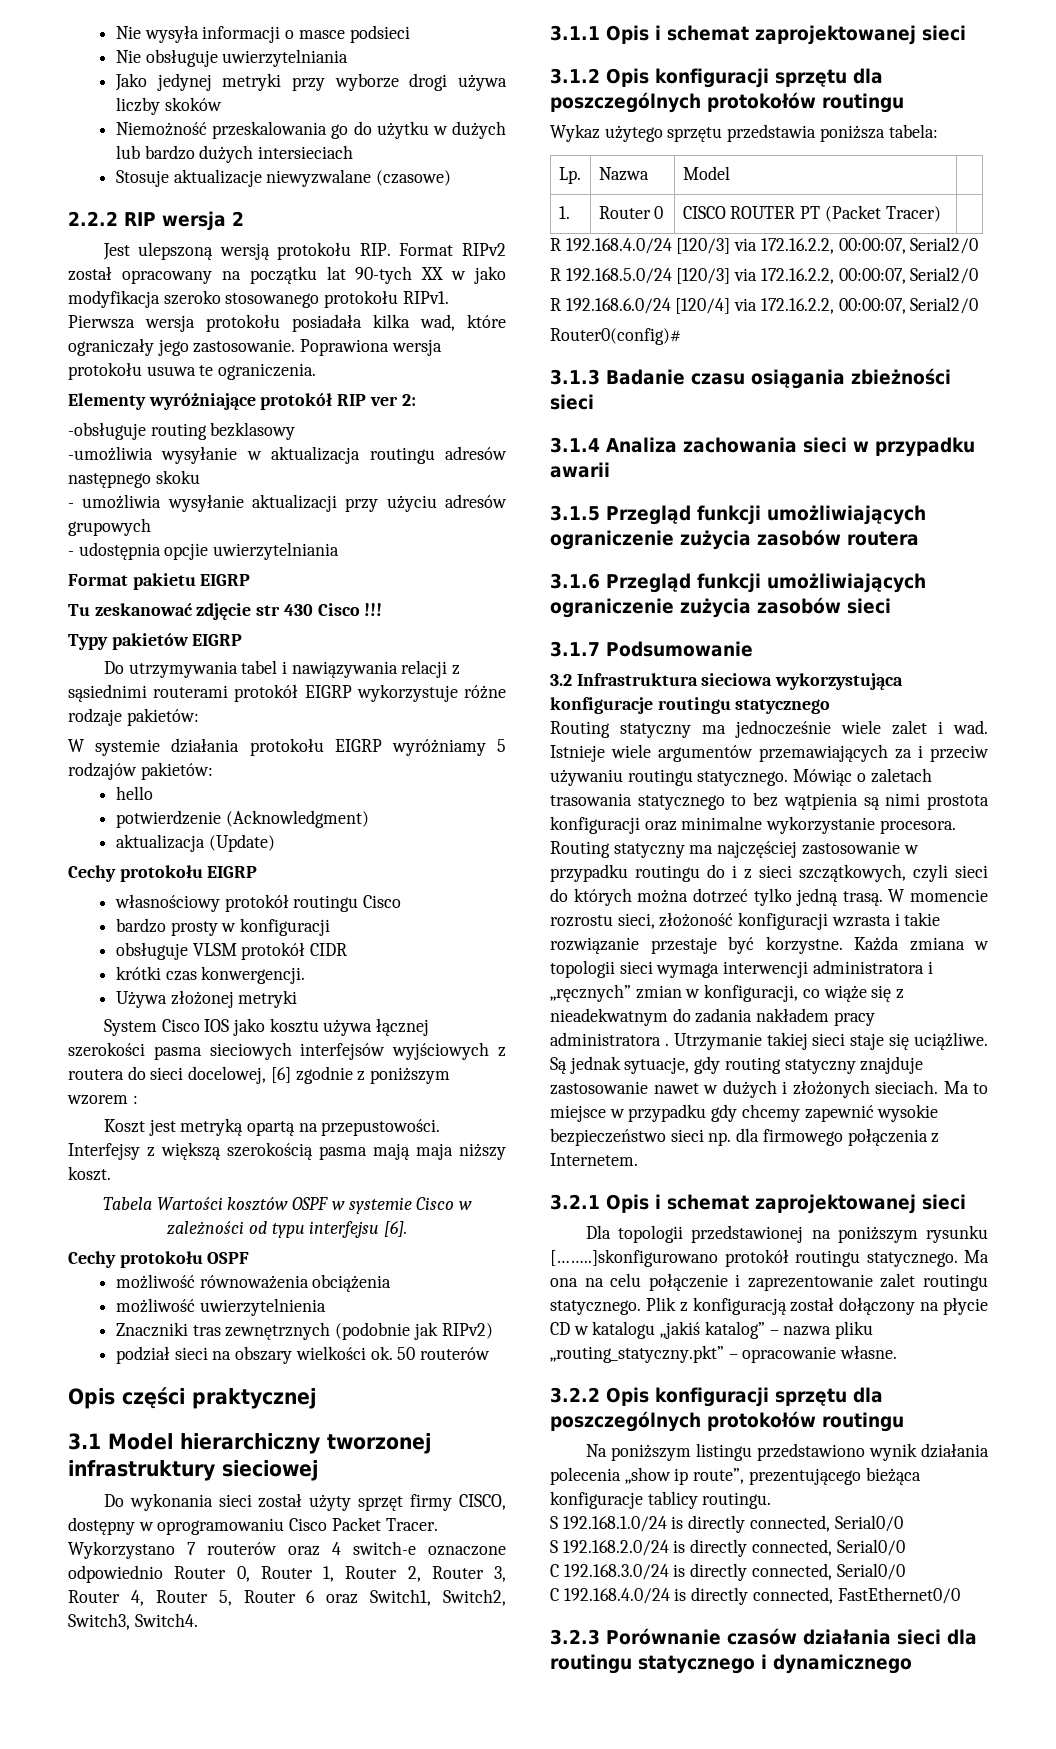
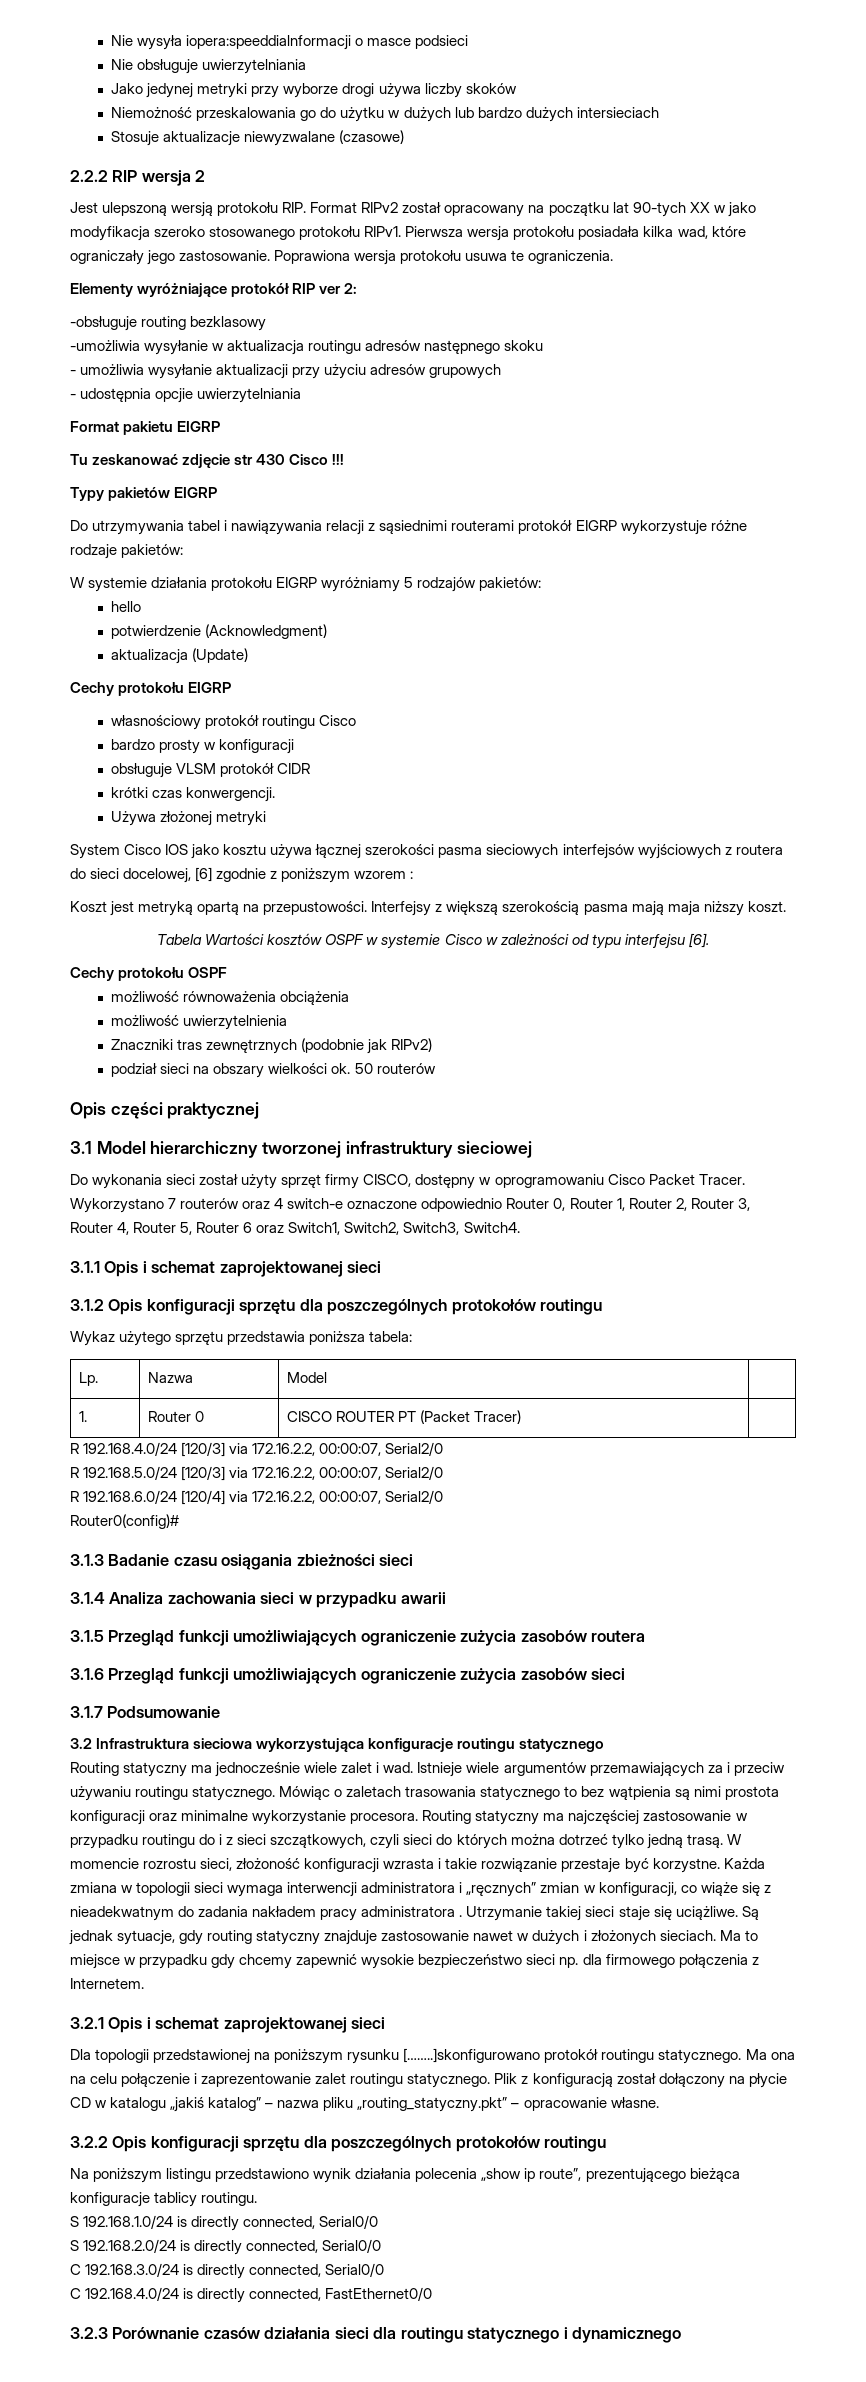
[202,26,281,43] informacji -> [186,35,352,50] iopera:speeddialnformacji

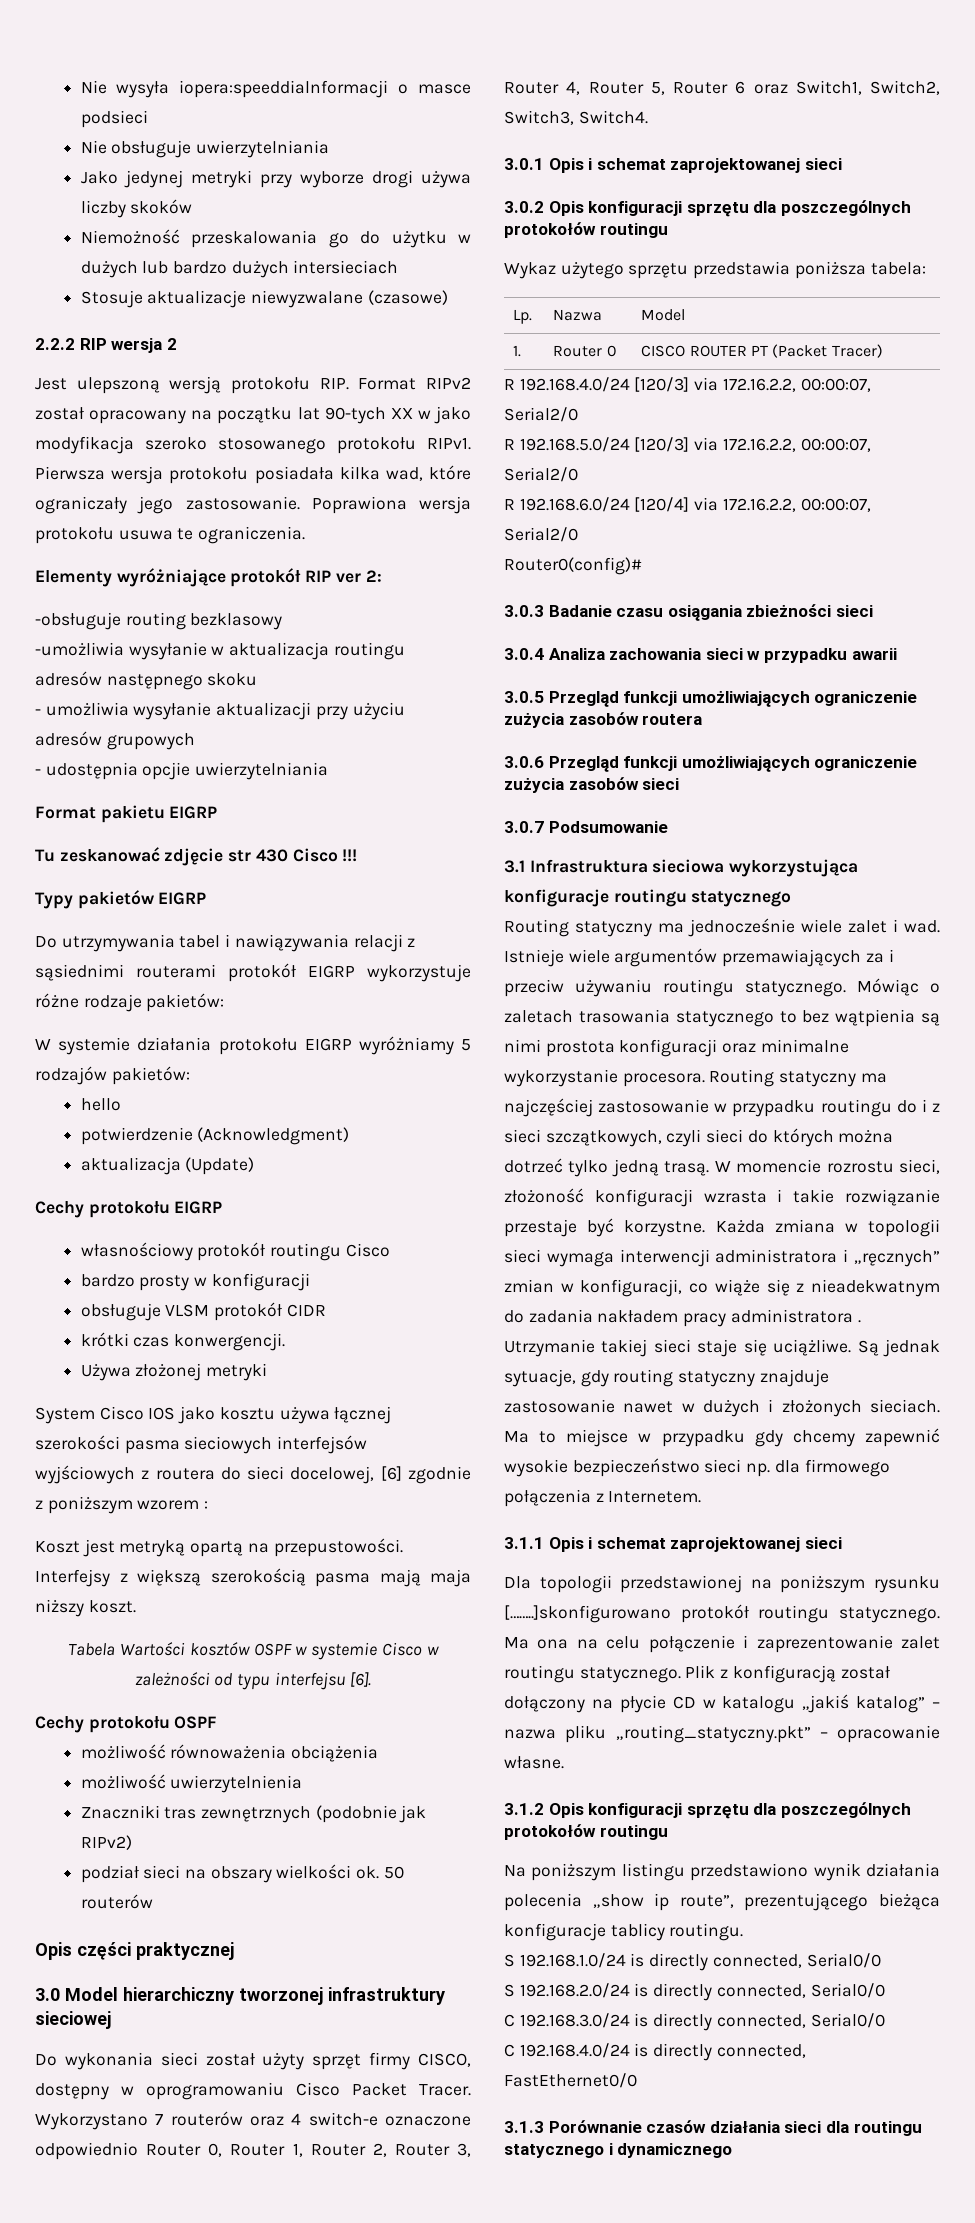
[70,1141,92,1154] 3.1 -> [35,1988,60,2001] 3.0
[70,1261,382,1277] [70,1299,104,1311] 3.1.1 Opis i schemat zaprojektowanej sieci // 3.1.2 -> [504,158,842,173] [504,201,544,213] 3.0.1 Opis i schemat zaprojektowanej sieci // 3.0.2
[70,1554,104,1566] 3.1.3 -> [504,605,544,617] 3.0.3
[70,1592,105,1604] 3.1.4 -> [504,648,544,660] 3.0.4
[70,1630,104,1642] 3.1.5 -> [504,691,544,703] 3.0.5
[70,1668,104,1680] 3.1.6 -> [504,756,544,768] 3.0.6
[70,1706,103,1718] 3.1.7 -> [504,821,544,833] 3.0.7
[70,1738,92,1749] 3.2 -> [504,860,525,873] 3.1
[70,2017,104,2029] 3.2.1 -> [504,1537,544,1549] 3.1.1
[70,2136,108,2148] 3.2.2 -> [504,1803,544,1815] 3.1.2
[70,2327,108,2339] 3.2.3 -> [504,2121,544,2133] 3.1.3

